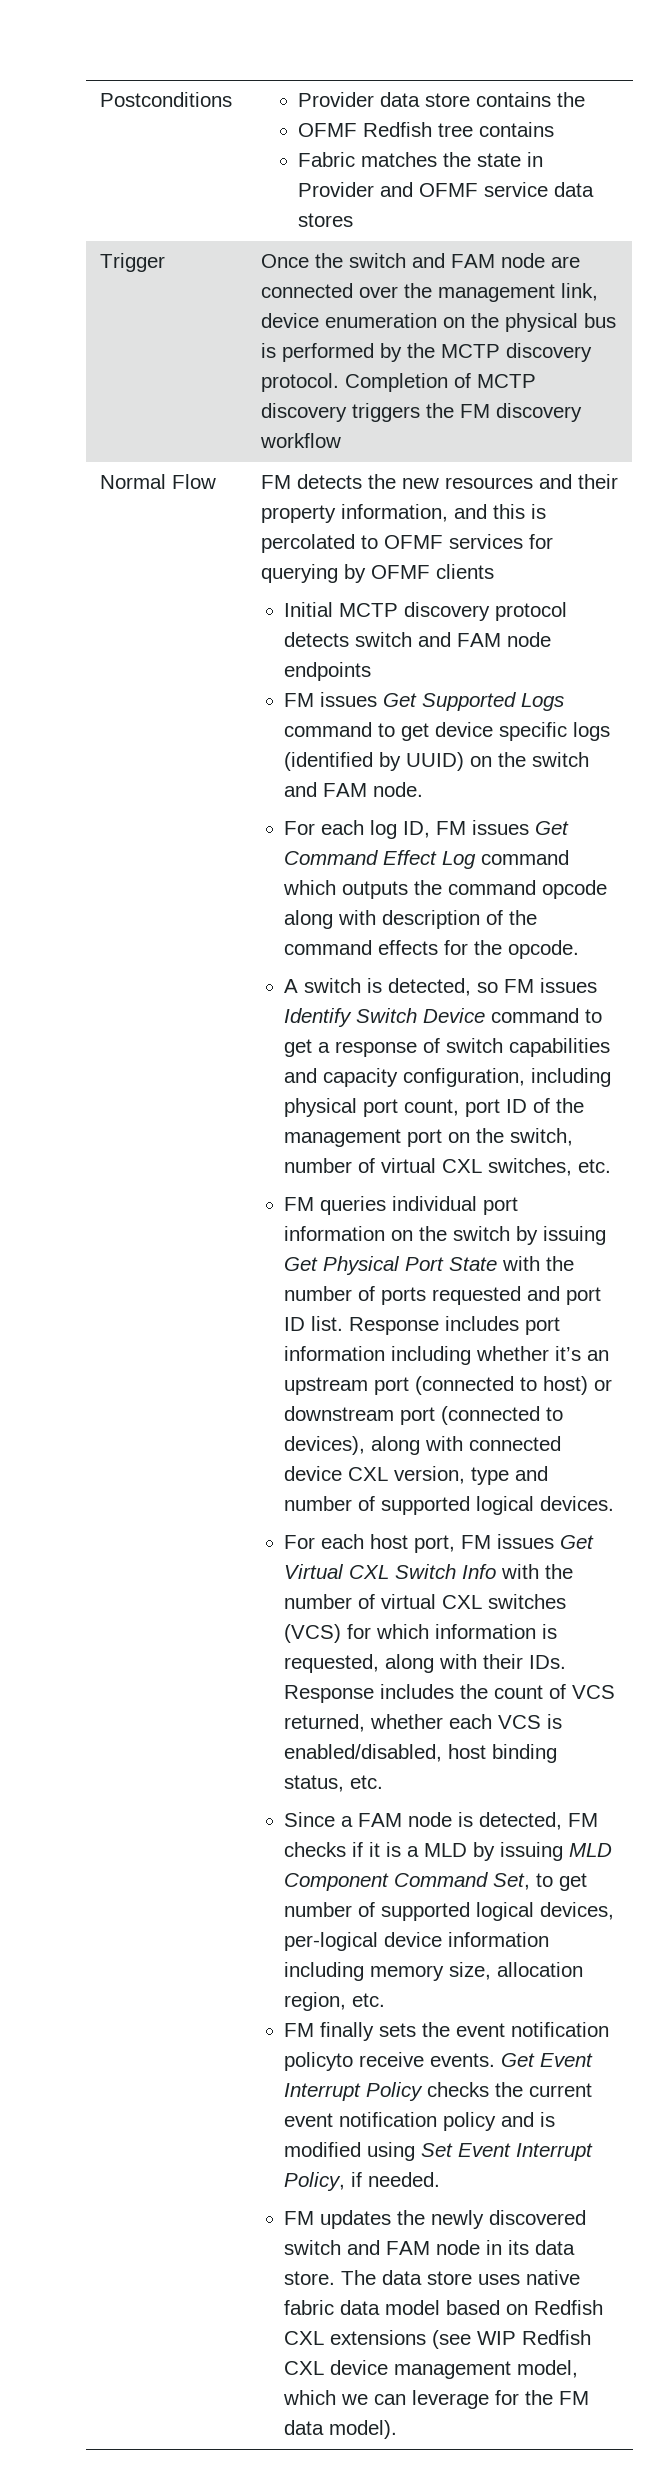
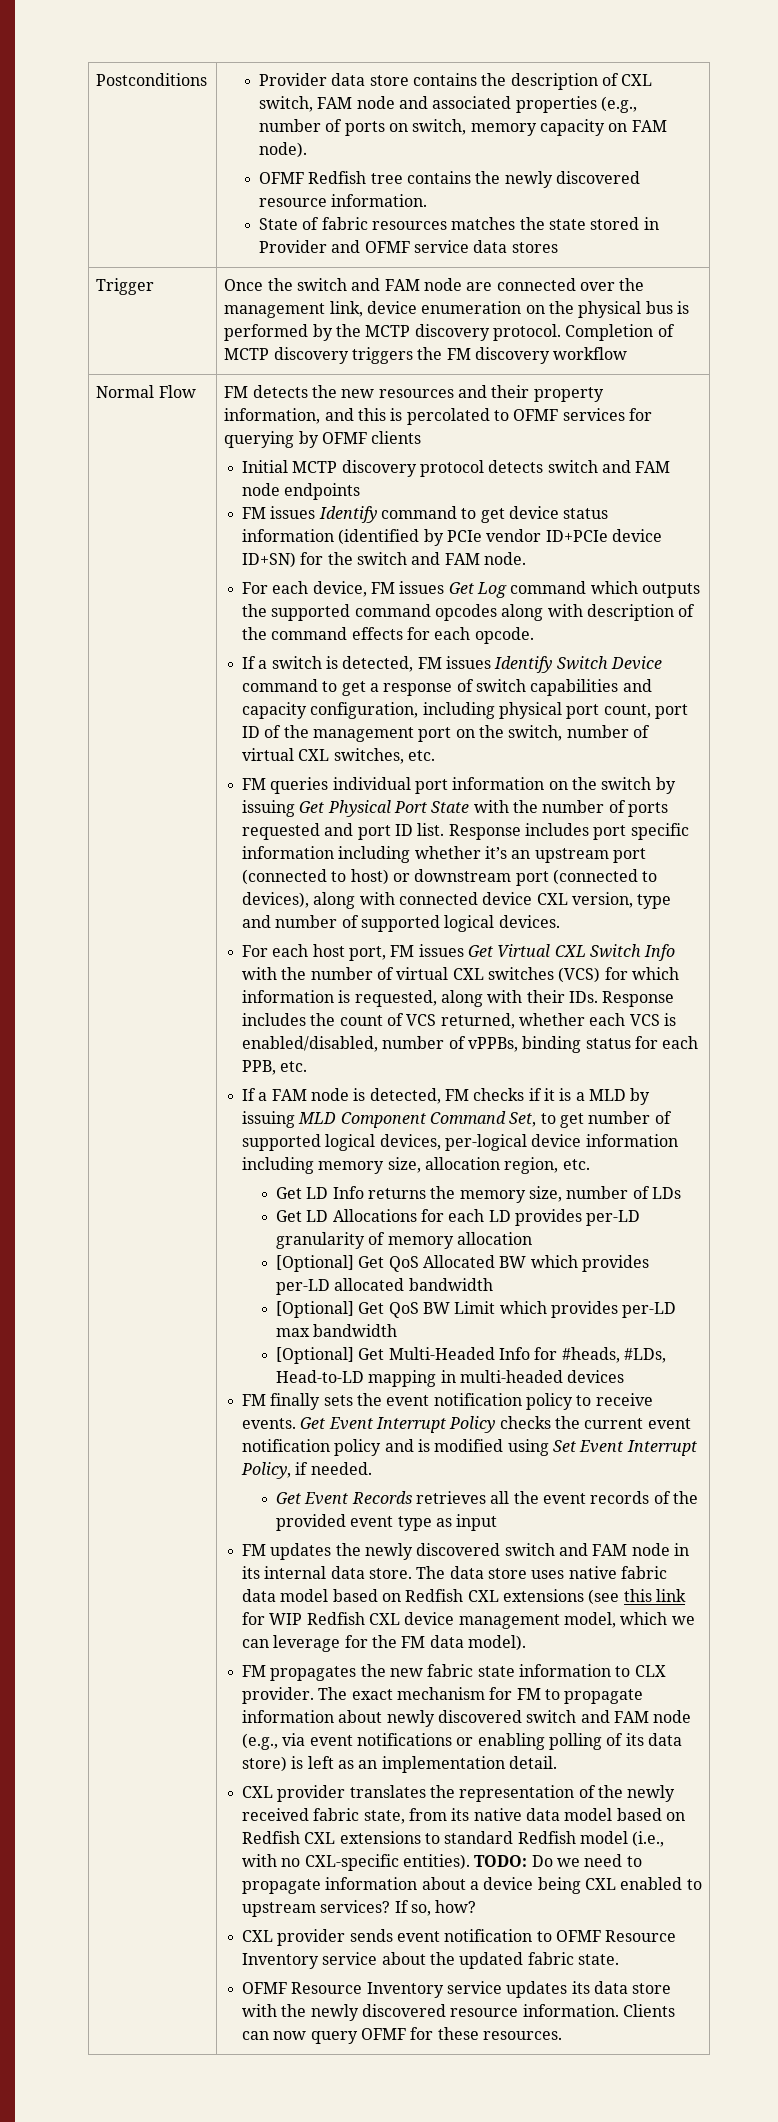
[297,122,554,137] [297,152,355,167] // OFMF Redfish tree contains // Fabric -> [510,73,653,90] [259,96,637,113] [259,119,667,136] [259,142,308,158] [259,171,640,188] [259,194,428,207] [259,217,448,230] description of CXL switch, FAM node and associated properties (e.g., number of ports on switch, memory capacity on FAM node). // OFMF Redfish tree contains the newly discovered resource information. // State of fabric resources
(521, 160) none -> [590,217,640,230] stored
[383,692,565,711] Get Supported Logs -> [318,506,377,523] Identify
[499,722,611,741] [284,752,493,771] specific logs (identified by UUID) on -> [563,508,609,519] [241,529,662,546] [241,552,324,568] status information (identified by PCIe vendor ID+PCIe device ID+SN) for
[370,820,570,839] [284,850,438,865] log ID, FM issues Get Command Effect -> [312,581,474,597] device, FM issues Get
[448,880,608,899] command opcode -> [271,604,497,621] supported command opcodes
[474,940,503,955] the -> [434,627,471,640] each
[284,979,299,993] A -> [241,656,268,669] If a
[477,982,499,993] so -> (414, 664) none
(561, 1326) none -> [630,823,689,840] specific
[448,1744,558,1763] [284,1775,384,1792] [284,1812,336,1827] host binding status, etc. // Since -> [382,1036,699,1053] [241,1060,308,1075] [241,1088,256,1101] number of vPPBs, binding status for each PPB, etc. // If
(386, 2000) none -> [276,1186,681,1203] [276,1209,641,1226] [276,1232,533,1249] [276,1255,650,1272] [276,1278,493,1295] [276,1301,677,1318] [276,1324,398,1337] [276,1347,667,1364] [276,1370,625,1387] // Get LD Info returns the memory size, number of LDs // Get LD Allocations for each LD provides per-LD granularity of memory allocation // [Optional] Get QoS Allocated BW which provides per-LD allocated bandwidth // [Optional] Get QoS BW Limit which provides per-LD max bandwidth // [Optional] Get Multi-Headed Info for #heads, #LDs, Head-to-LD mapping in multi-headed devices
[284,2052,354,2071] policyto -> [525,1393,592,1410] policy to
(441, 2179) none -> [276,1491,698,1505] [276,1514,498,1531] // Get Event Records retrieves all the event records of the provided event type as input
(530, 2247) none -> [264,1566,327,1579] internal
(472, 2339) none -> [623,1589,686,1602] [241,1612,265,1625] this link for
(398, 2429) none -> [241,1664,666,1681] [241,1687,644,1704] [241,1710,692,1727] [241,1733,682,1750] [241,1756,557,1773] [241,1785,676,1802] [241,1808,685,1824] [241,1831,665,1847] [241,1854,642,1871] [241,1877,702,1894] [241,1900,477,1917] [241,1929,677,1946] [241,1952,619,1969] [241,1981,672,1998] [241,2004,675,2021] [241,2027,562,2044] // FM propagates the new fabric state information to CLX provider. The exact mechanism for FM to propagate information about newly discovered switch and FAM node (e.g., via event notifications or enabling polling of its data store) is left as an implementation detail. // CXL provider translates the representation of the newly received fabric state, from its native data model based on Redfish CXL extensions to standard Redfish model (i.e., with no CXL-specific entities). TODO: Do we need to propagate information about a device being CXL enabled to upstream services? If so, how? // CXL provider sends event notification to OFMF Resource Inventory service about the updated fabric state. // OFMF Resource Inventory service updates its data store with the newly discovered resource information. Clients can now query OFMF for these resources.

